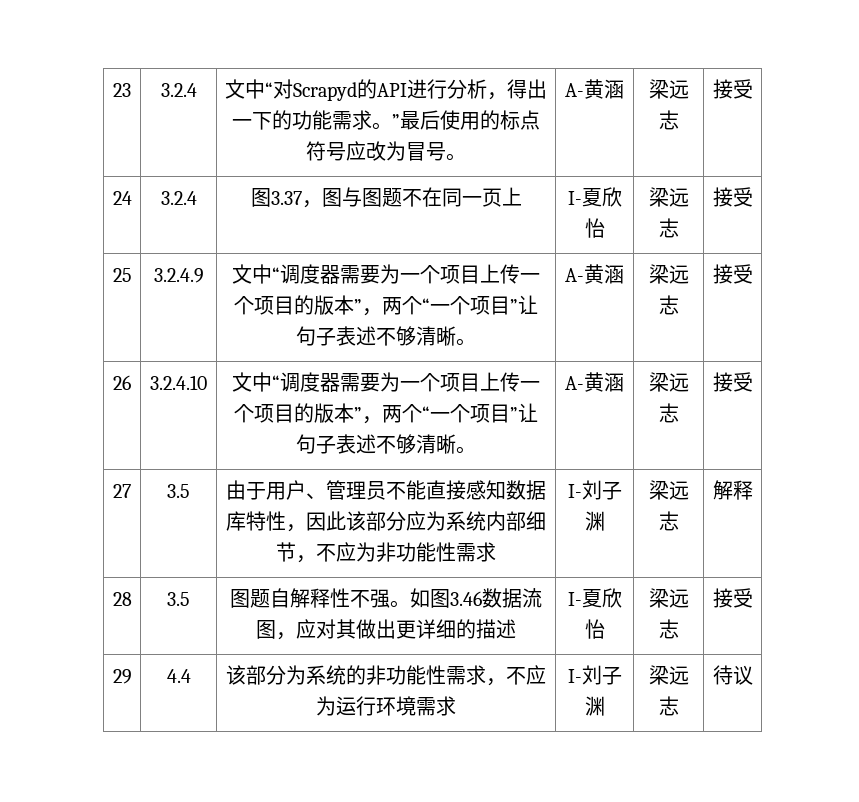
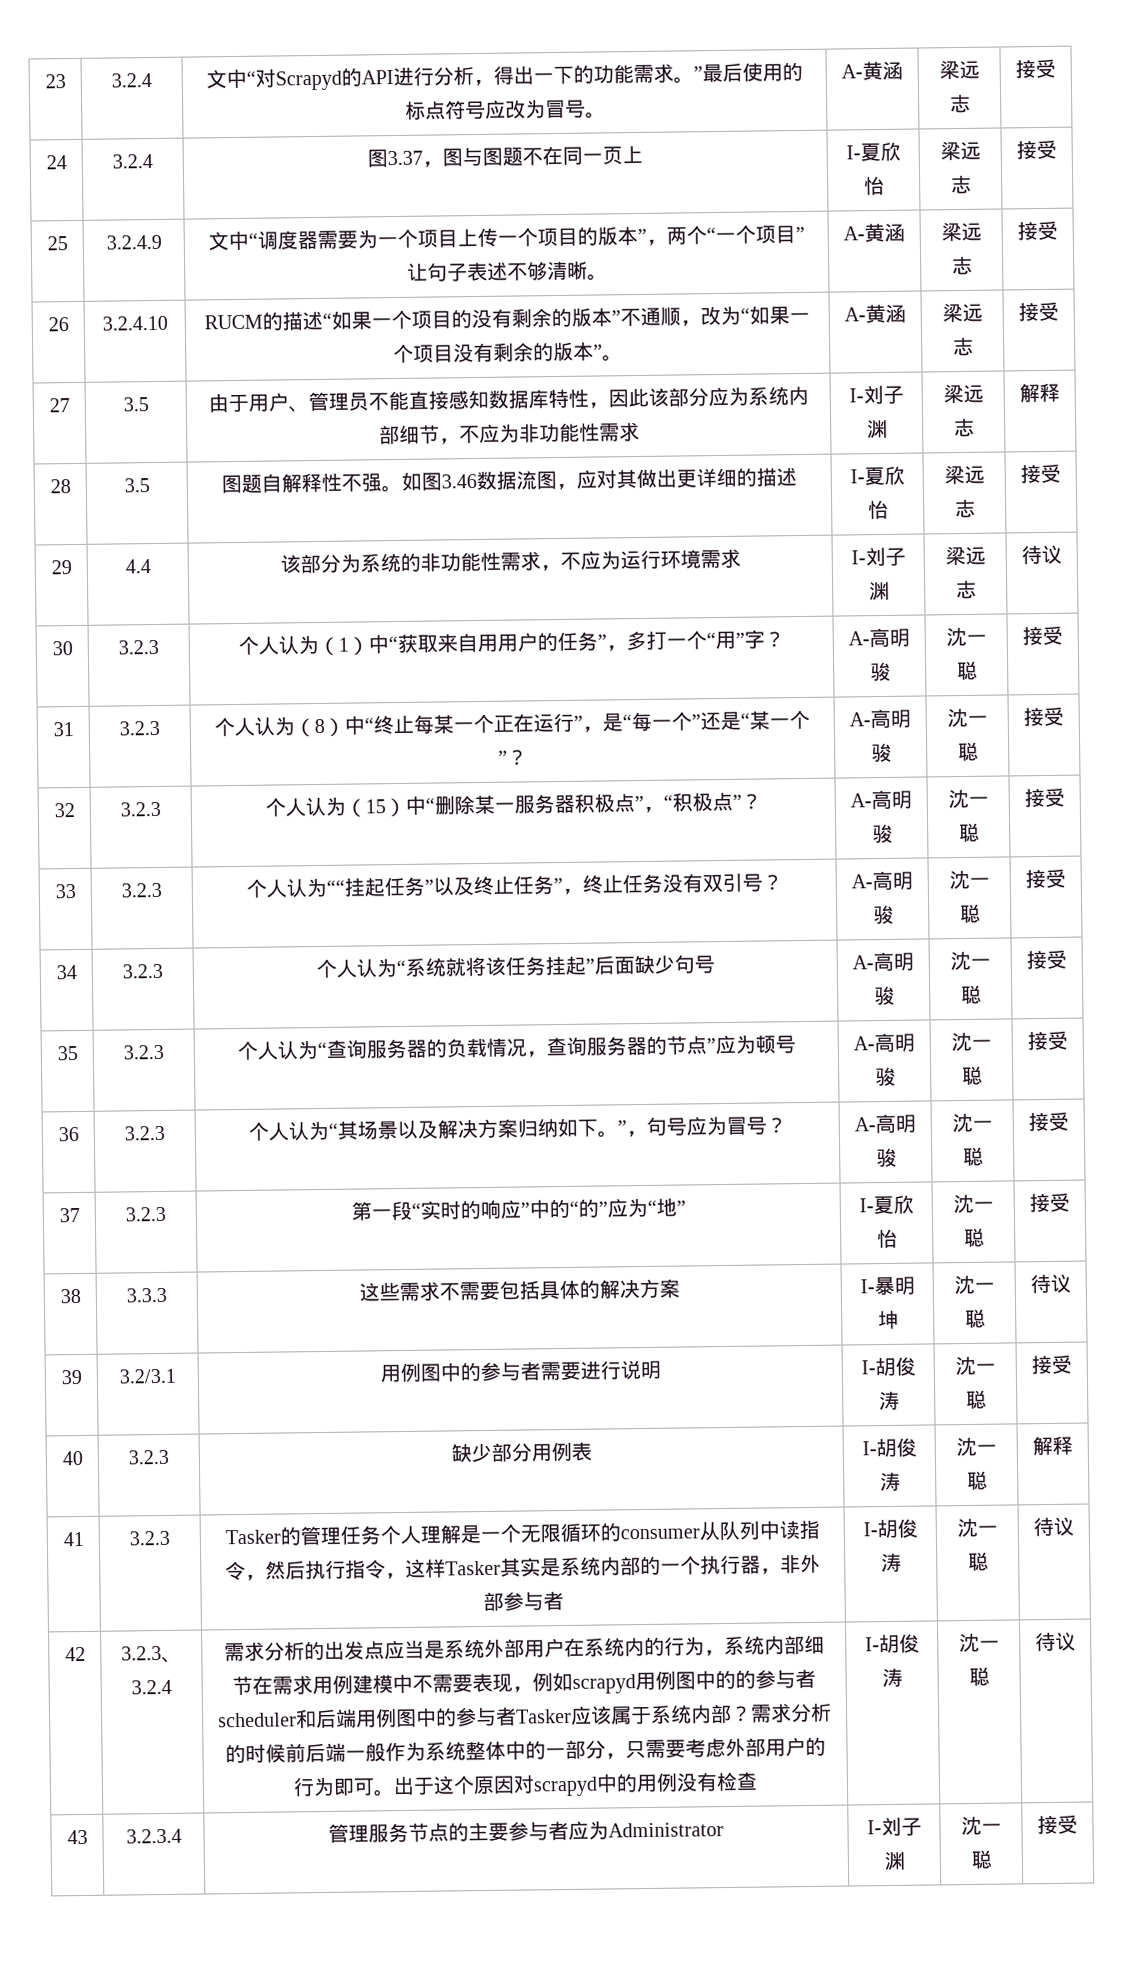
[232,372,540,392] [234,403,538,424] [296,434,456,454] 文中“调度器需要为一个项目上传一个项目的版本”，两个“一个项目”让句子表述不够清晰 -> [204,305,810,331] [393,341,603,364] RUCM的描述“如果一个项目的没有剩余的版本”不通顺，改为“如果一个项目没有剩余的版本”
(753, 675) none -> [51,641,73,656] [118,639,159,655] [237,629,785,656] [848,627,910,648] [869,661,891,682] [945,626,987,647] [956,660,978,681] [1022,625,1063,646] [52,722,74,737] [119,720,160,736] [214,709,810,738] [498,749,528,766] [849,708,911,729] [870,742,892,763] [946,707,988,728] [957,741,979,762] [1023,706,1064,727] [53,803,75,818] [120,801,161,817] [264,791,762,818] [850,789,912,810] [871,823,893,844] [947,788,989,809] [958,822,980,843] [1024,787,1065,808] [54,884,76,899] [121,882,162,898] [245,872,783,898] [851,870,913,891] [872,904,894,925] [948,869,990,890] [959,903,981,924] [1025,868,1066,889] [55,965,77,980] [122,963,163,979] [315,954,715,979] [852,951,914,972] [873,985,895,1006] [949,950,991,971] [960,984,982,1005] [1026,949,1067,970] [56,1045,78,1061] [123,1044,164,1060] [236,1034,796,1061] [853,1032,915,1053] [874,1066,896,1087] [950,1031,992,1052] [961,1065,983,1086] [1027,1030,1068,1051] [57,1126,79,1142] [124,1125,165,1141] [247,1115,787,1141] [854,1113,916,1134] [875,1147,897,1168] [951,1112,993,1133] [962,1146,984,1167] [1028,1111,1069,1132] [58,1207,80,1223] [125,1206,166,1222] [350,1197,686,1221] [858,1194,914,1215] [876,1228,898,1249] [952,1193,994,1214] [963,1227,985,1248] [1029,1192,1070,1213] [59,1288,81,1304] [126,1287,167,1303] [358,1278,680,1302] [859,1276,915,1296] [877,1309,899,1330] [953,1274,995,1295] [964,1308,986,1329] [1030,1273,1071,1294] [60,1369,82,1385] [119,1368,176,1384] [379,1360,661,1383] [860,1356,916,1377] [878,1390,900,1411] [954,1355,996,1376] [965,1389,987,1410] [1031,1354,1072,1375] [61,1450,83,1466] [128,1449,169,1465] [450,1441,592,1463] [861,1437,917,1458] [879,1471,901,1492] [955,1436,997,1457] [966,1470,988,1491] [1032,1435,1073,1456] [62,1531,84,1547] [129,1530,170,1546] [224,1519,820,1546] [225,1553,821,1581] [482,1591,564,1612] [862,1518,918,1539] [880,1552,902,1573] [956,1517,998,1538] [967,1551,989,1572] [1033,1516,1074,1537] [64,1646,86,1662] [121,1646,182,1664] [131,1679,172,1695] [223,1634,825,1662] [232,1668,816,1696] [218,1702,832,1729] [224,1736,826,1764] [293,1771,758,1797] [864,1633,920,1654] [881,1667,903,1688] [958,1632,1000,1653] [968,1666,990,1687] [1035,1631,1076,1652] [66,1829,88,1845] [125,1828,182,1844] [328,1820,724,1843] [866,1816,922,1837] [883,1851,906,1871] [960,1815,1002,1836] [970,1849,993,1869] [1037,1814,1078,1835] // 30 | 3.2.3 | 个人认为（1）中“获取来自用用户的任务”，多打一个“用”字？ | A-高明骏 | 沈一聪 | 接受 // 31 | 3.2.3 | 个人认为（8）中“终止每某一个正在运行”，是“每一个”还是“某一个”？ | A-高明骏 | 沈一聪 | 接受 // 32 | 3.2.3 | 个人认为（15）中“删除某一服务器积极点”，“积极点”？ | A-高明骏 | 沈一聪 | 接受 // 33 | 3.2.3 | 个人认为““挂起任务”以及终止任务”，终止任务没有双引号？ | A-高明骏 | 沈一聪 | 接受 // 34 | 3.2.3 | 个人认为“系统就将该任务挂起”后面缺少句号 | A-高明骏 | 沈一聪 | 接受 // 35 | 3.2.3 | 个人认为“查询服务器的负载情况，查询服务器的节点”应为顿号 | A-高明骏 | 沈一聪 | 接受 // 36 | 3.2.3 | 个人认为“其场景以及解决方案归纳如下。”，句号应为冒号？ | A-高明骏 | 沈一聪 | 接受 // 37 | 3.2.3 | 第一段“实时的响应”中的“的”应为“地” | I-夏欣怡 | 沈一聪 | 接受 // 38 | 3.3.3 | 这些需求不需要包括具体的解决方案 | I-暴明坤 | 沈一聪 | 待议 // 39 | 3.2/3.1 | 用例图中的参与者需要进行说明 | I-胡俊涛 | 沈一聪 | 接受 // 40 | 3.2.3 | 缺少部分用例表 | I-胡俊涛 | 沈一聪 | 解释 // 41 | 3.2.3 | Tasker的管理任务个人理解是一个无限循环的consumer从队列中读指令，然后执行指令，这样Tasker其实是系统内部的一个执行器，非外部参与者 | I-胡俊涛 | 沈一聪 | 待议 // 42 | 3.2.3、3.2.4 | 需求分析的出发点应当是系统外部用户在系统内的行为，系统内部细节在需求用例建模中不需要表现，例如scrapyd用例图中的的参与者scheduler和后端用例图中的参与者Tasker应该属于系统内部？需求分析的时候前后端一般作为系统整体中的一部分，只需要考虑外部用户的行为即可。出于这个原因对scrapyd中的用例没有检查 | I-胡俊涛 | 沈一聪 | 待议 // 43 | 3.2.3.4 | 管理服务节点的主要参与者应为Administrator | I-刘子渊 | 沈一聪 | 接受

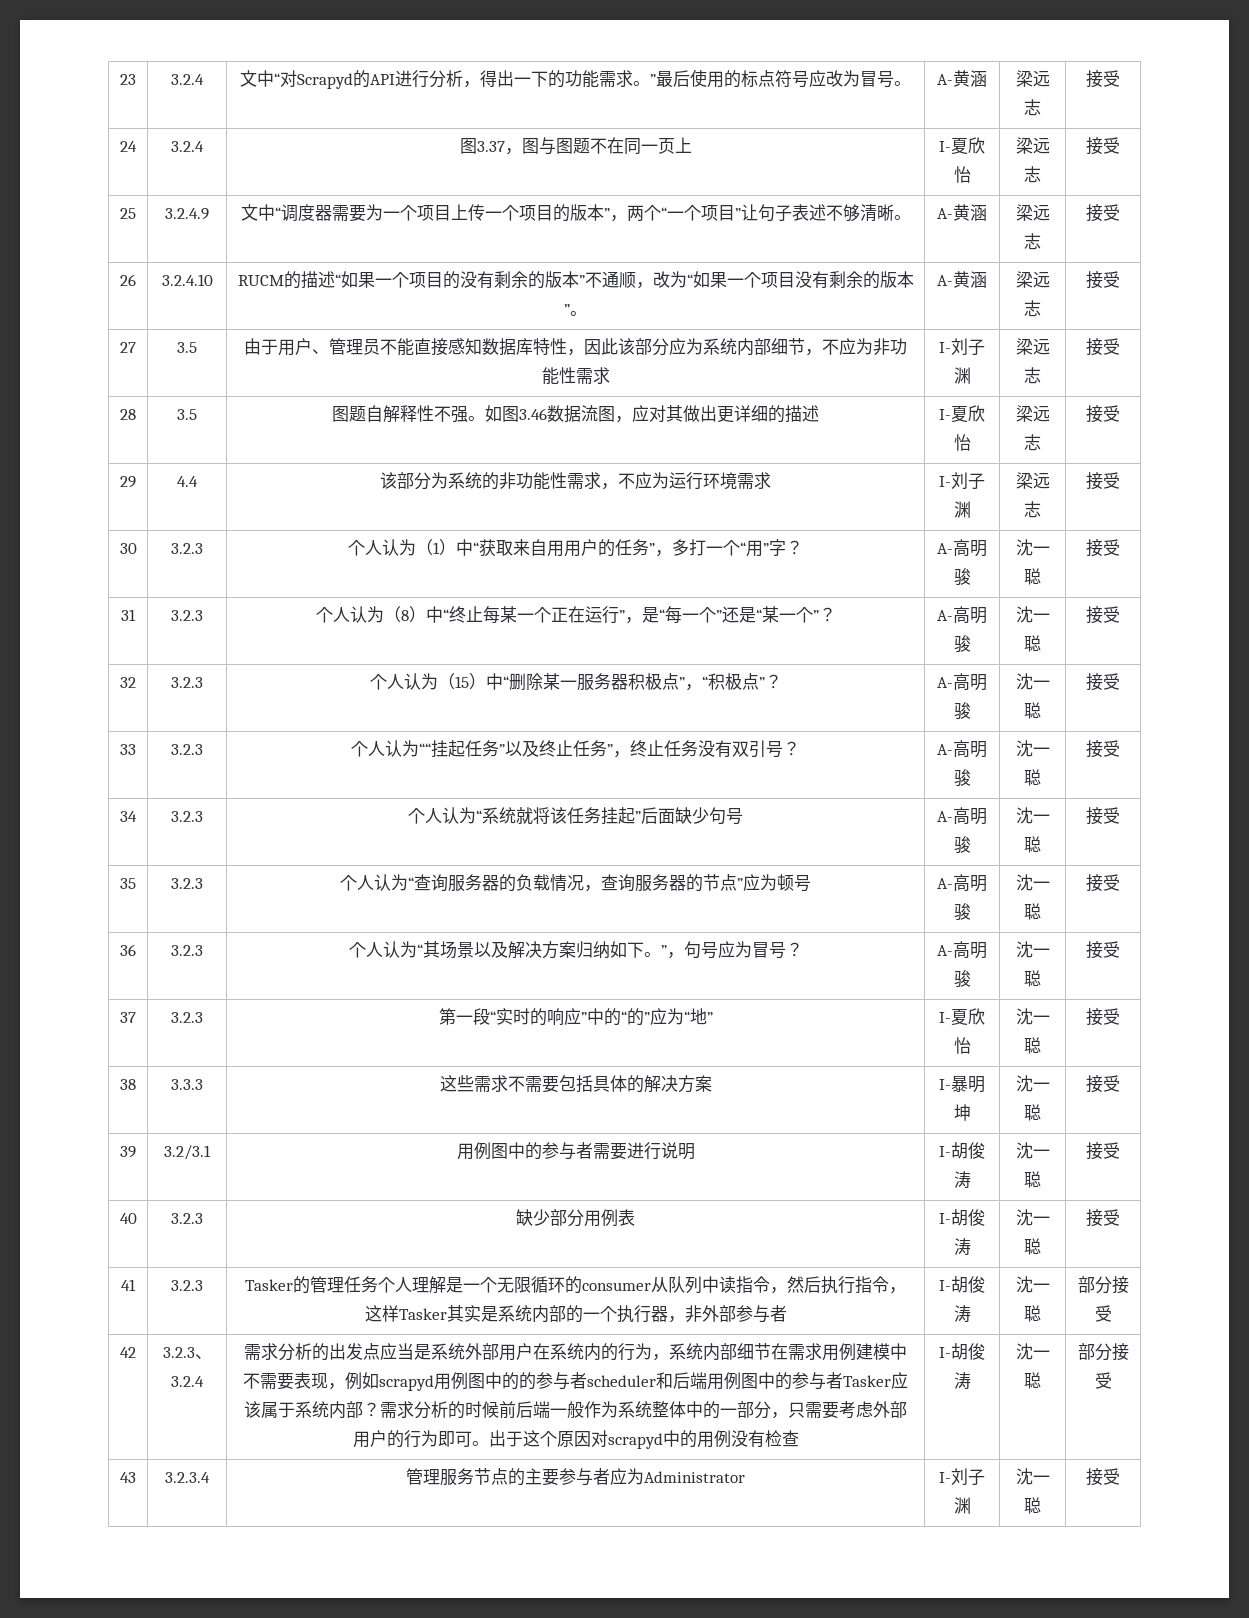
[1019,382,1060,403] 解释 -> [1086,338,1120,356] 接受
[1021,544,1062,565] 待议 -> [1086,472,1120,490] 接受
[1030,1273,1071,1294] 待议 -> [1086,1075,1120,1093] 接受
[1032,1435,1073,1456] 解释 -> [1086,1209,1120,1227] 接受
[1033,1516,1074,1537] 待议 -> [1077,1276,1129,1294] [1094,1305,1112,1322] 部分接受
[1035,1631,1076,1652] 待议 -> [1077,1343,1129,1361] [1094,1372,1112,1389] 部分接受

